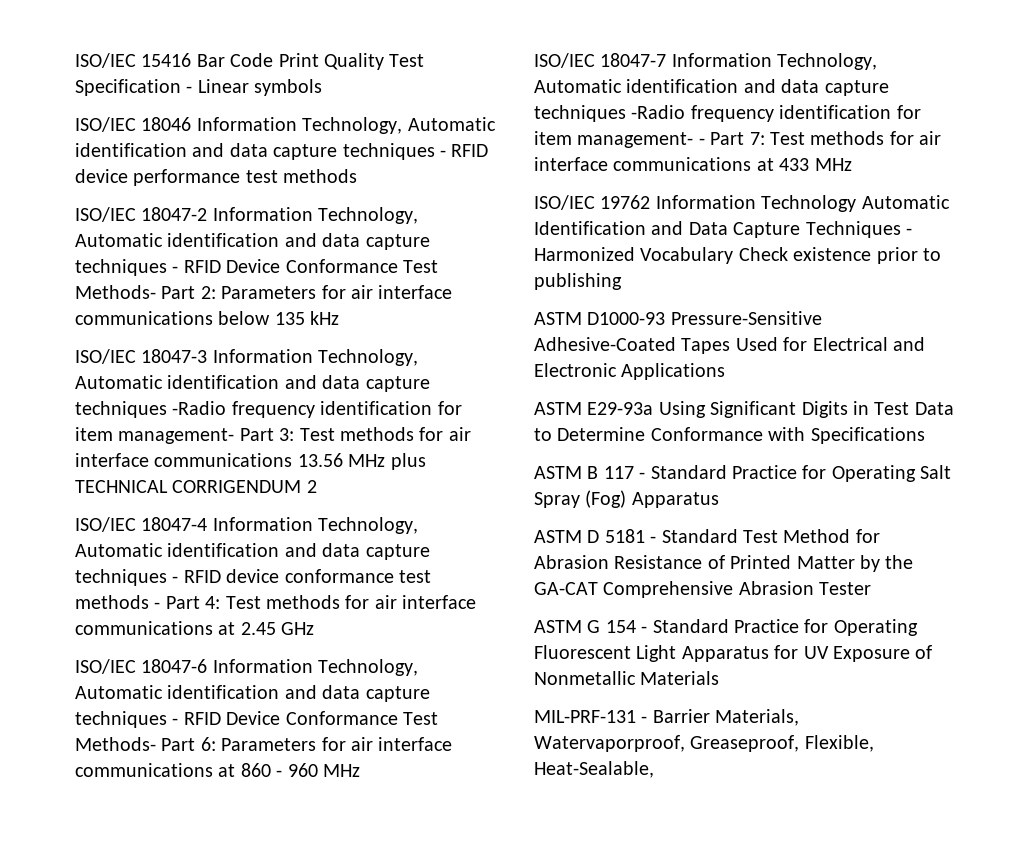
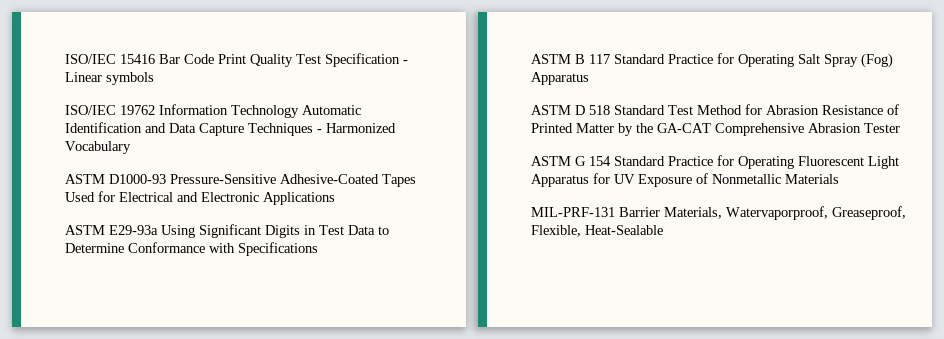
[75,117,496,134] [75,143,489,160] [75,169,358,186] [75,207,419,224] [75,233,430,250] [75,259,438,276] [75,285,453,299] [75,311,340,325] [75,349,419,366] [75,375,430,392] [75,401,462,418] [75,427,471,444] [75,453,426,470] [75,480,317,493] [75,517,419,534] [75,543,430,560] [75,569,431,586] [75,595,477,609] [75,621,315,635] [75,659,419,676] [75,685,430,702] [75,711,438,728] [75,737,453,751] [75,763,360,777] [534,53,878,70] [534,79,889,96] [534,105,921,122] [534,131,942,148] [534,157,852,171] // ISO/IEC 18046 Information Technology, Automatic identification and data capture techniques - RFID device performance test methods // ISO/IEC 18047-2 Information Technology, Automatic identification and data capture techniques - RFID Device Conformance Test Methods- Part 2: Parameters for air interface communications below 135 kHz // ISO/IEC 18047-3 Information Technology, Automatic identification and data capture techniques -Radio frequency identification for item management- Part 3: Test methods for air interface communications 13.56 MHz plus TECHNICAL CORRIGENDUM 2 // ISO/IEC 18047-4 Information Technology, Automatic identification and data capture techniques - RFID device conformance test methods - Part 4: Test methods for air interface communications at 2.45 GHz // ISO/IEC 18047-6 Information Technology, Automatic identification and data capture techniques - RFID Device Conformance Test Methods- Part 6: Parameters for air interface communications at 860 - 960 MHz // ISO/IEC 18047-7 Information Technology, Automatic identification and data capture techniques -Radio frequency identification for item management- - Part 7: Test methods for air interface communications at 433 MHz -> (154, 78) none
[738,247,941,264] [534,273,622,290] Check existence prior to publishing -> (131, 147) none
[639,472,646,479] - -> (610, 59) none
[604,529,657,543] 5181 - -> [589,105,610,115] 518
[641,626,648,633] - -> (611, 161) none
[641,716,648,723] - -> (615, 212) none
[534,761,654,778] Heat-Sealable, -> [585,225,663,235] Heat-Sealable

